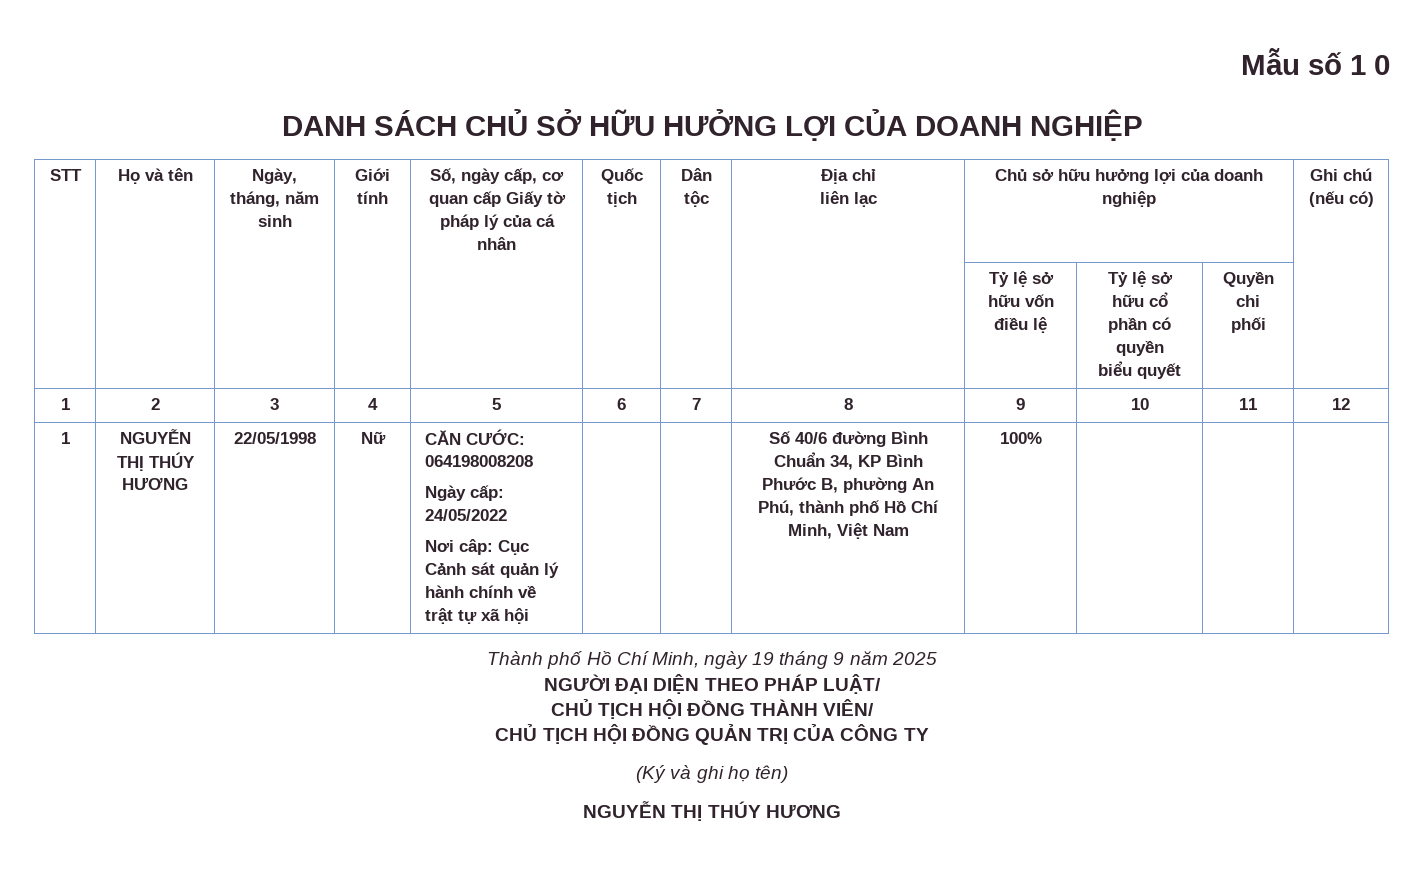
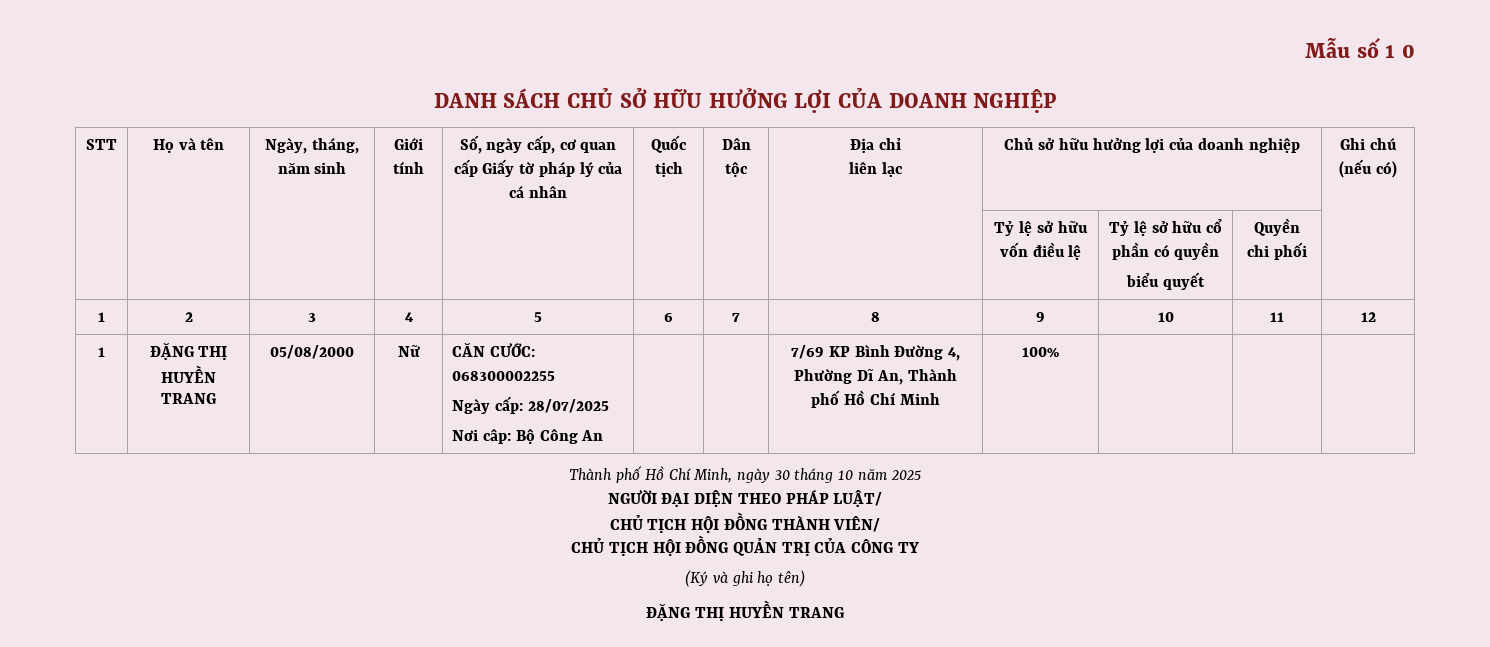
[119,429,191,444] [116,452,195,471] [122,478,188,490] [233,432,316,444] NGUYỄN THỊ THÚY HƯƠNG | 22/05/1998 -> [149,342,228,360] [161,365,216,383] [161,393,217,404] [270,345,354,359] ĐẶNG THỊ HUYỀN TRANG | 05/08/2000
[424,455,533,467] 064198008208 -> [452,371,556,381] 068300002255
[424,509,507,521] 24/05/2022 -> [527,399,609,413] 28/07/2025
[497,540,529,555] [424,562,559,578] [424,585,536,598] [424,608,529,624] [768,431,928,447] [773,452,923,470] [762,477,934,493] [758,500,939,516] [787,523,909,539] Cục Cảnh sát quản lý hành chính về trật tự xã hội | | | Số 40/6 đường Bình Chuẩn 34, KP Bình Phước B, phường An Phú, thành phố Hồ Chí Minh, Việt Nam -> [515,429,604,444] [791,344,960,361] [794,368,957,385] [811,390,940,408] Bộ Công An | | | 7/69 KP Bình Đường 4, Phường Dĩ An, Thành phố Hồ Chí Minh
[752,651,845,669] 19 tháng 9 -> [774,468,854,483] 30 tháng 10
[583,801,841,821] NGUYỄN THỊ THÚY HƯƠNG -> [646,600,845,621] ĐẶNG THỊ HUYỀN TRANG

